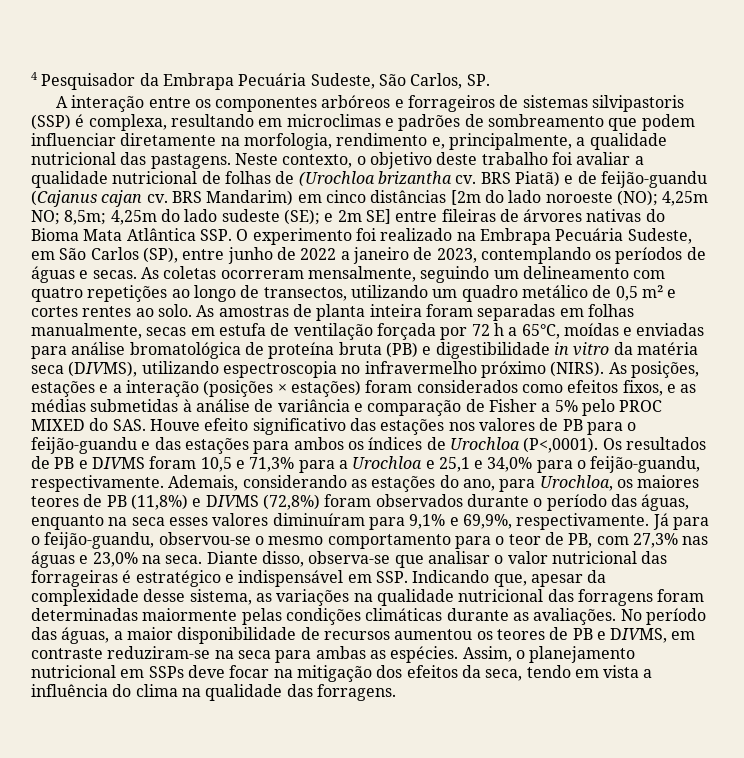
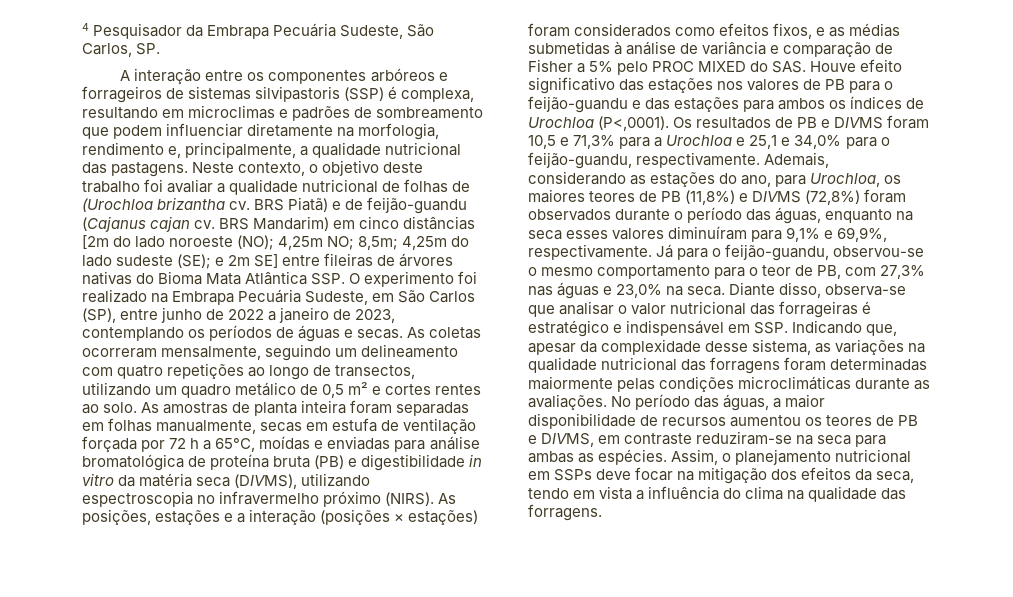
[365,608,443,621] climáticas -> [738,376,852,390] microclimáticas

